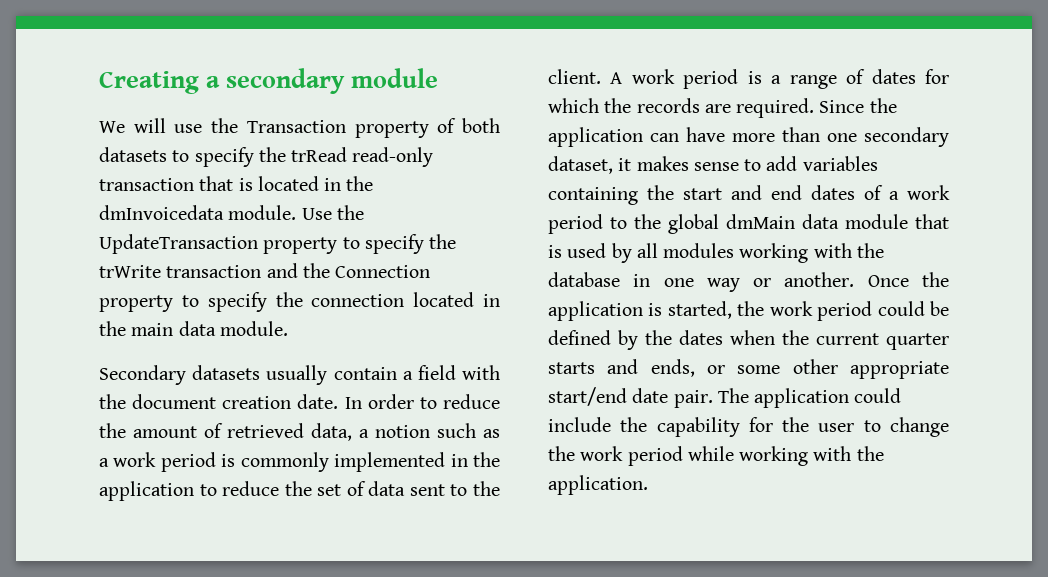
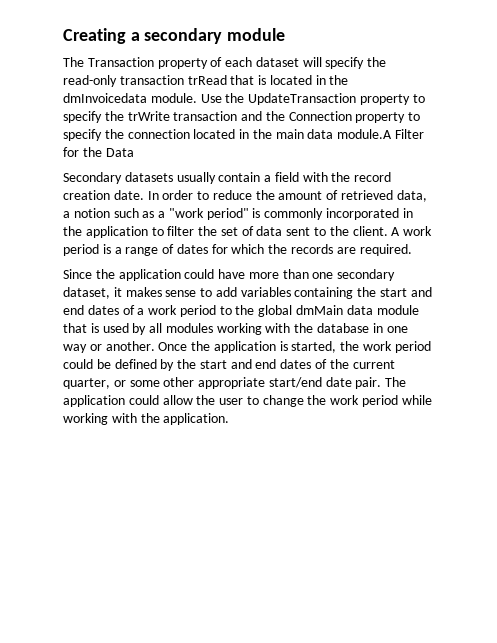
[99,118,500,138] [99,147,348,167] We will use the Transaction property of both datasets to specify the trRead -> [63,57,387,69] The Transaction property of each dataset will specify the
(194, 184) none -> [187,75,227,85] trRead
[219,321,288,336] module. -> [337,129,425,139] [63,147,134,157] module.A Filter for the Data
[132,394,217,409] document -> [354,172,392,182] record
[113,452,216,472] work period -> [168,208,249,220] "work period"
[334,452,446,472] implemented -> [326,208,400,220] incorporated
[222,481,280,496] reduce -> [167,226,195,236] filter
(815, 108) none -> (412, 250) //
[650,133,679,142] can -> [184,269,215,279] could
[679,330,949,350] [548,359,695,377] dates when the current quarter starts and ends, -> [199,359,395,369] [63,378,110,389] start and end dates of the current quarter,
[548,417,773,437] include the capability for -> [162,395,193,405] allow

